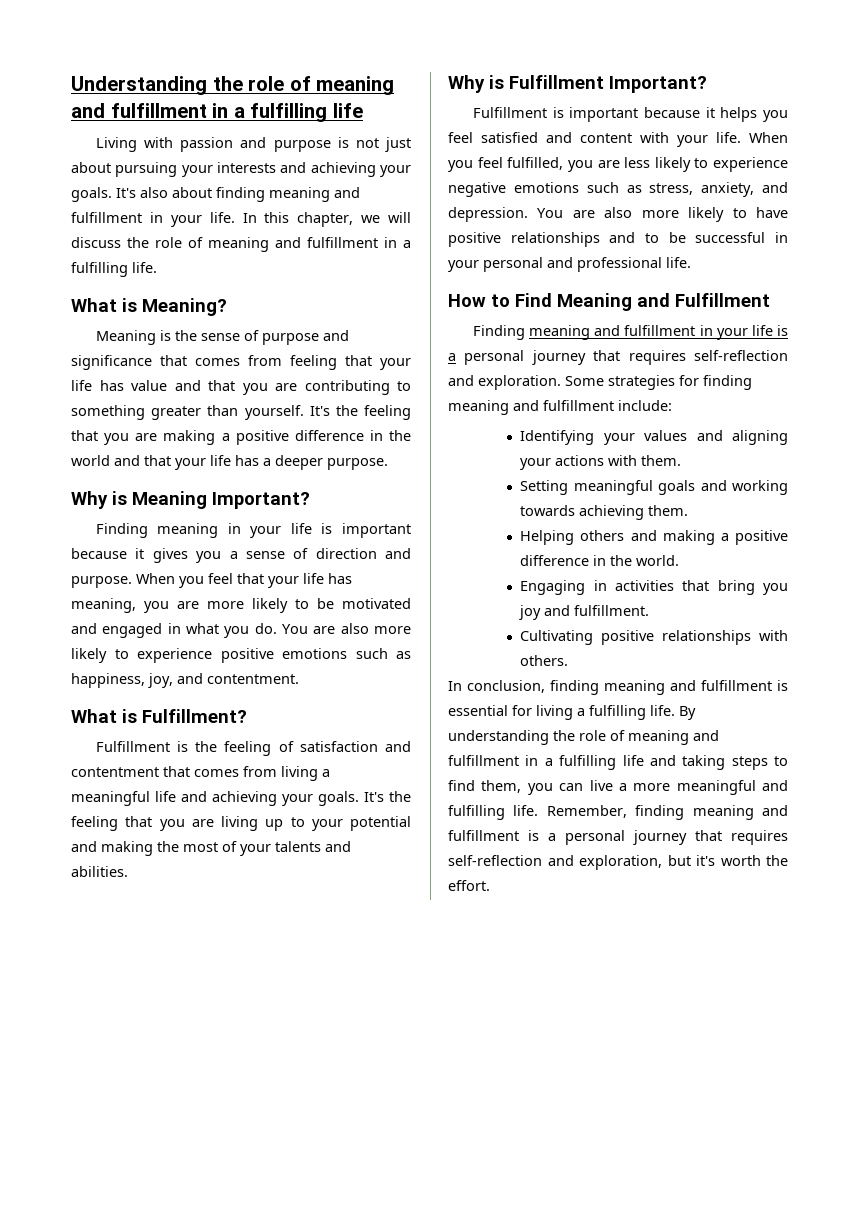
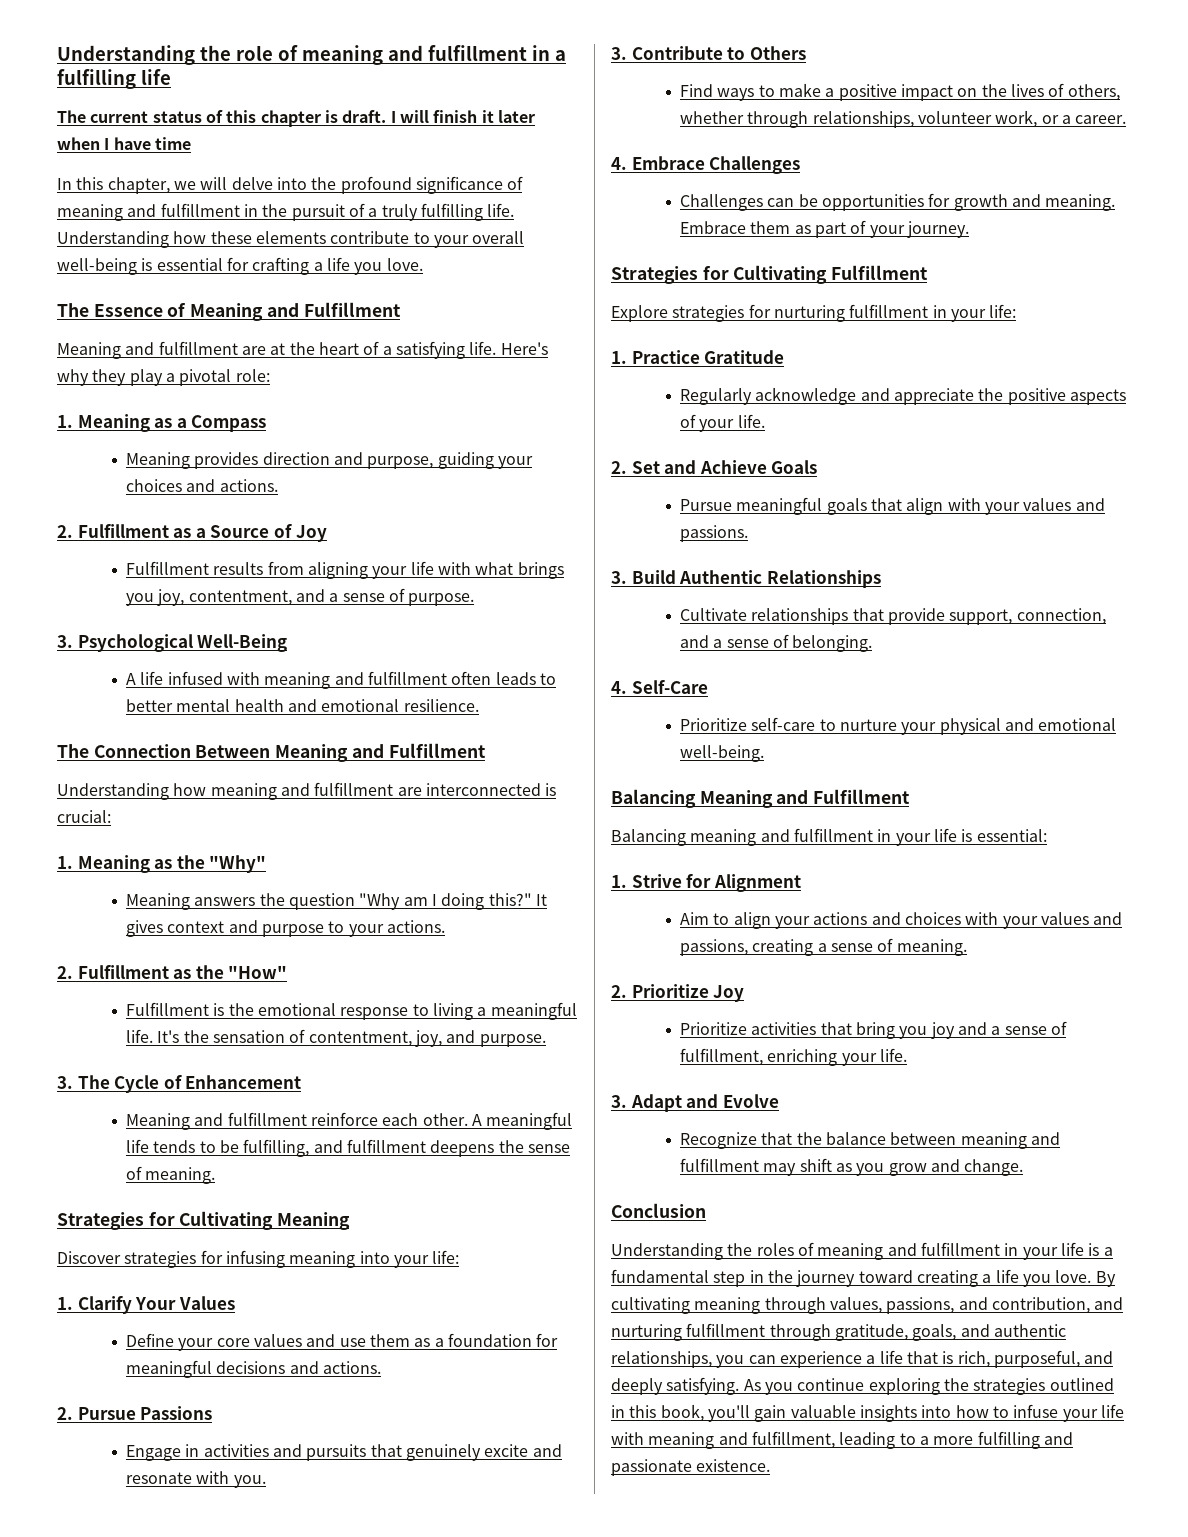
[95,137,411,152] [71,162,412,177] [71,187,360,202] [71,212,411,227] [71,237,411,252] [71,262,157,277] [71,298,227,316] [95,330,349,345] [71,355,411,370] [71,380,411,395] [71,405,411,420] [71,430,411,445] [71,455,388,470] [71,491,310,509] [95,523,411,538] [71,548,411,563] [71,573,352,588] [71,598,411,613] [71,623,411,638] [71,648,411,663] [71,673,299,688] [71,709,247,723] [95,741,411,756] [71,766,330,781] [71,791,411,806] [71,816,411,831] [71,841,351,856] [71,866,128,877] [448,75,707,93] [472,107,788,122] [448,132,788,147] [448,157,788,172] [448,182,788,197] [448,207,788,222] [448,232,788,247] [448,257,691,272] [448,293,770,311] [472,325,525,340] Living with passion and purpose is not just about pursuing your interests and achieving your goals. It's also about finding meaning and fulfillment in your life. In this chapter, we will discuss the role of meaning and fulfillment in a fulfilling life. // What is Meaning? // Meaning is the sense of purpose and significance that comes from feeling that your life has value and that you are contributing to something greater than yourself. It's the feeling that you are making a positive difference in the world and that your life has a deeper purpose. // Why is Meaning Important? // Finding meaning in your life is important because it gives you a sense of direction and purpose. When you feel that your life has meaning, you are more likely to be motivated and engaged in what you do. You are also more likely to experience positive emotions such as happiness, joy, and contentment. // What is Fulfillment? // Fulfillment is the feeling of satisfaction and contentment that comes from living a meaningful life and achieving your goals. It's the feeling that you are living up to your potential and making the most of your talents and abilities. // Why is Fulfillment Important? // Fulfillment is important because it helps you feel satisfied and content with your life. When you feel fulfilled, you are less likely to experience negative emotions such as stress, anxiety, and depression. You are also more likely to have positive relationships and to be successful in your personal and professional life. // How to Find Meaning and Fulfillment // Finding -> [57,110,535,127] [57,137,191,150] [57,176,524,194] [57,203,515,221] [57,231,525,248] [57,257,423,275] [57,302,401,321] [57,341,548,359] [57,369,270,386] [57,414,267,432] [126,452,534,469] [126,479,278,492] [57,524,327,542] [126,561,564,579] [126,588,475,606] [57,634,288,652] [126,671,557,689] [126,699,479,712] [57,743,486,762] [57,782,557,800] [57,810,111,823] [57,855,267,873] [126,893,548,910] [126,920,446,937] [57,965,288,979] [126,1002,577,1020] [126,1029,546,1047] [57,1075,302,1093] [126,1112,573,1130] [126,1139,571,1157] [126,1166,216,1184] [57,1211,351,1230] [57,1250,460,1268] [57,1296,235,1314] [126,1333,559,1351] [126,1360,382,1378] [57,1406,213,1420] [126,1444,562,1461] [126,1471,266,1488] [611,46,806,60] [680,83,1120,101] [680,110,1127,128] [611,156,801,174] [680,193,1116,211] [680,220,970,238] [611,265,929,284] [611,304,1017,322] [611,350,785,364] [680,387,1127,405] [680,414,765,432] [611,460,818,474] [680,497,1105,515] [680,525,749,542] [611,570,881,588] [680,608,1106,625] [680,634,873,652] [611,680,708,694] [680,717,1117,735] [680,745,765,762] [611,789,911,808] [611,828,1047,846] [611,874,801,892] [680,912,1123,929] [680,938,967,956] [611,984,745,1002] [680,1021,1068,1039] [680,1048,908,1066] [611,1094,779,1112] [680,1132,1061,1149] [680,1158,1024,1176] [611,1203,706,1218] [611,1242,814,1260] The current status of this chapter is draft. I will finish it later when I have time // In this chapter, we will delve into the profound significance of meaning and fulfillment in the pursuit of a truly fulfilling life. Understanding how these elements contribute to your overall well-being is essential for crafting a life you love. // The Essence of Meaning and Fulfillment // Meaning and fulfillment are at the heart of a satisfying life. Here's why they play a pivotal role: // 1. Meaning as a Compass // Meaning provides direction and purpose, guiding your choices and actions. // 2. Fulfillment as a Source of Joy // Fulfillment results from aligning your life with what brings you joy, contentment, and a sense of purpose. // 3. Psychological Well-Being // A life infused with meaning and fulfillment often leads to better mental health and emotional resilience. // The Connection Between Meaning and Fulfillment // Understanding how meaning and fulfillment are interconnected is crucial: // 1. Meaning as the "Why" // Meaning answers the question "Why am I doing this?" It gives context and purpose to your actions. // 2. Fulfillment as the "How" // Fulfillment is the emotional response to living a meaningful life. It's the sensation of contentment, joy, and purpose. // 3. The Cycle of Enhancement // Meaning and fulfillment reinforce each other. A meaningful life tends to be fulfilling, and fulfillment deepens the sense of meaning. // Strategies for Cultivating Meaning // Discover strategies for infusing meaning into your life: // 1. Clarify Your Values // Define your core values and use them as a foundation for meaningful decisions and actions. // 2. Pursue Passions // Engage in activities and pursuits that genuinely excite and resonate with you. // 3. Contribute to Others // Find ways to make a positive impact on the lives of others, whether through relationships, volunteer work, or a career. // 4. Embrace Challenges // Challenges can be opportunities for growth and meaning. Embrace them as part of your journey. // Strategies for Cultivating Fulfillment // Explore strategies for nurturing fulfillment in your life: // 1. Practice Gratitude // Regularly acknowledge and appreciate the positive aspects of your life. // 2. Set and Achieve Goals // Pursue meaningful goals that align with your values and passions. // 3. Build Authentic Relationships // Cultivate relationships that provide support, connection, and a sense of belonging. // 4. Self-Care // Prioritize self-care to nurture your physical and emotional well-being. // Balancing Meaning and Fulfillment // Balancing meaning and fulfillment in your life is essential: // 1. Strive for Alignment // Aim to align your actions and choices with your values and passions, creating a sense of meaning. // 2. Prioritize Joy // Prioritize activities that bring you joy and a sense of fulfillment, enriching your life. // 3. Adapt and Evolve // Recognize that the balance between meaning and fulfillment may shift as you grow and change. // Conclusion // Understanding the roles of
[464,350,788,365] [448,375,752,390] [448,400,672,415] [520,430,788,445] [520,455,682,470] [520,480,788,495] [520,505,689,520] [520,530,788,545] [520,555,680,566] [520,580,788,595] [519,605,650,620] [520,630,788,645] [520,655,569,666] [448,680,788,695] [448,705,696,720] [448,730,719,745] [448,755,788,770] [448,780,788,795] [448,805,788,820] [448,830,788,845] [448,855,788,870] [448,880,490,891] personal journey that requires self-reflection and exploration. Some strategies for finding meaning and fulfillment include: // Identifying your values and aligning your actions with them. // Setting meaningful goals and working towards achieving them. // Helping others and making a positive difference in the world. // Engaging in activities that bring you joy and fulfillment. // Cultivating positive relationships with others. // In conclusion, finding meaning and fulfillment is essential for living a fulfilling life. By understanding the role of meaning and fulfillment in a fulfilling life and taking steps to find them, you can live a more meaningful and fulfilling life. Remember, finding meaning and fulfillment is a personal journey that requires self-reflection and exploration, but it's worth the effort. -> [611,1269,1116,1287] [611,1297,1124,1314] [611,1323,1066,1341] [611,1350,1114,1368] [611,1377,1114,1395] [611,1404,1124,1422] [611,1431,1073,1449] [611,1459,771,1476] fundamental step in the journey toward creating a life you love. By cultivating meaning through values, passions, and contribution, and nurturing fulfillment through gratitude, goals, and authentic relationships, you can experience a life that is rich, purposeful, and deeply satisfying. As you continue exploring the strategies outlined in this book, you'll gain valuable insights into how to infuse your life with meaning and fulfillment, leading to a more fulfilling and passionate existence.

